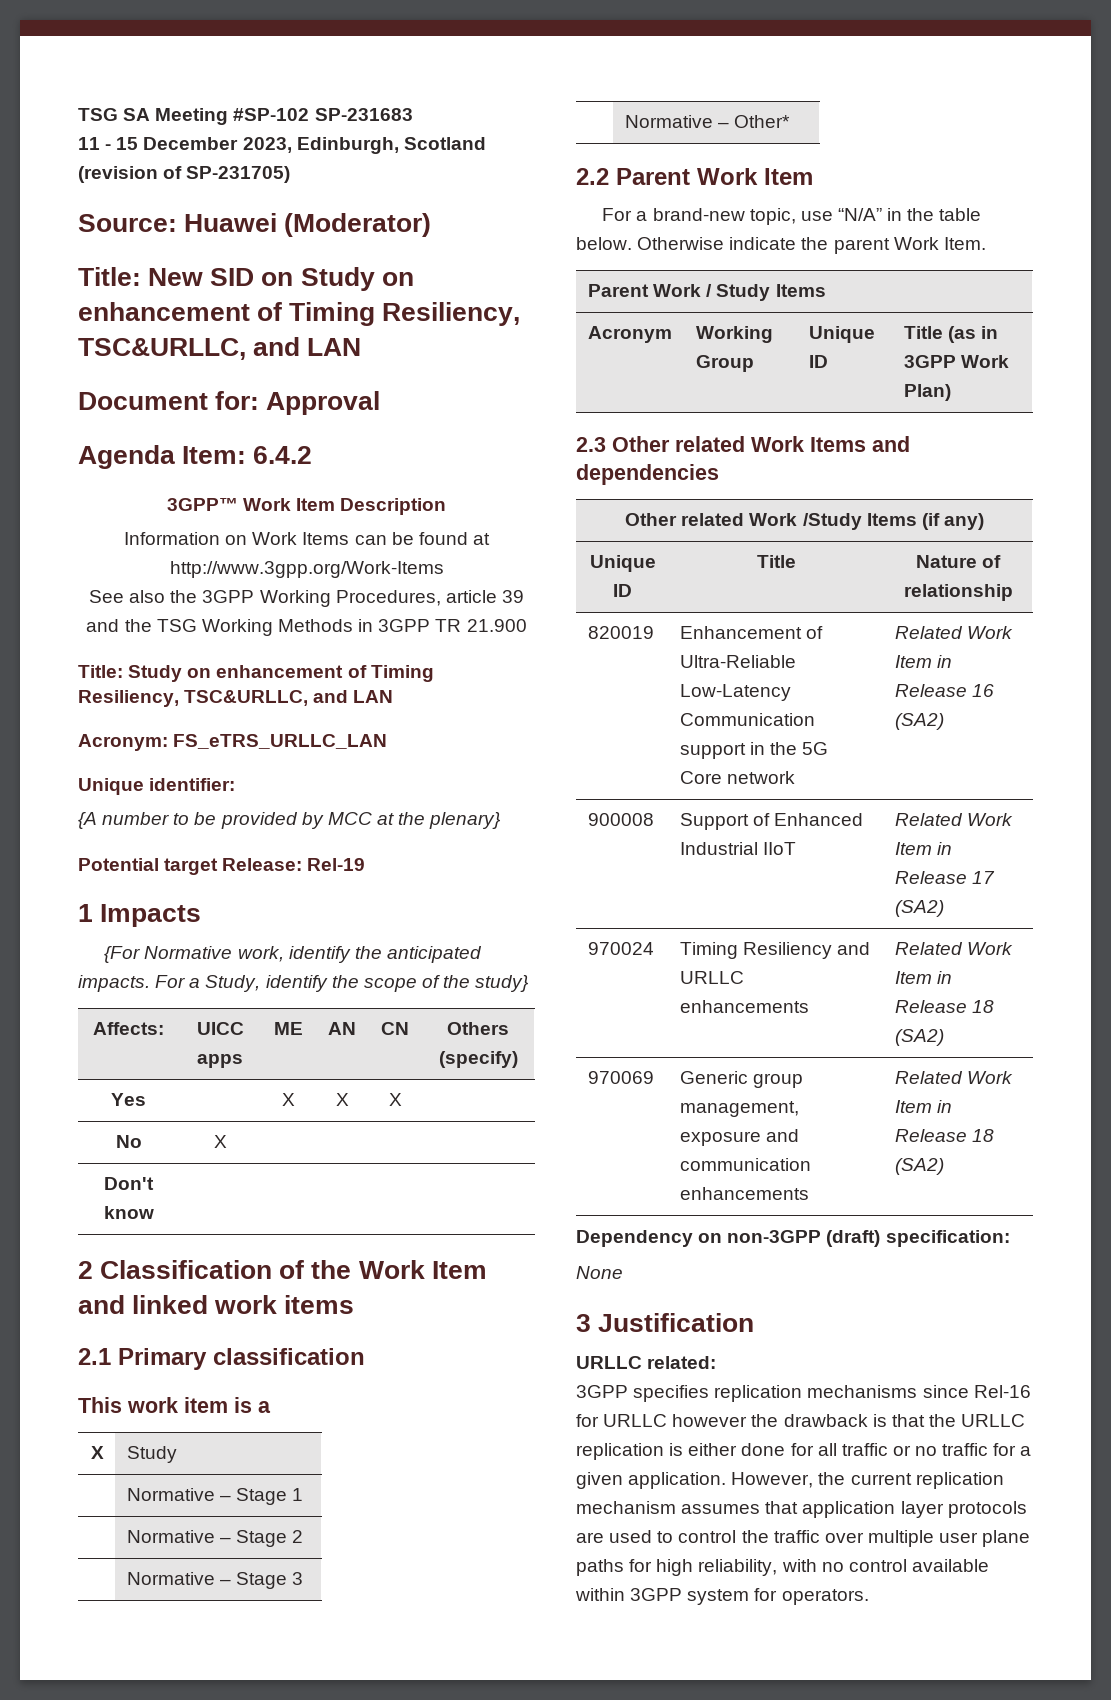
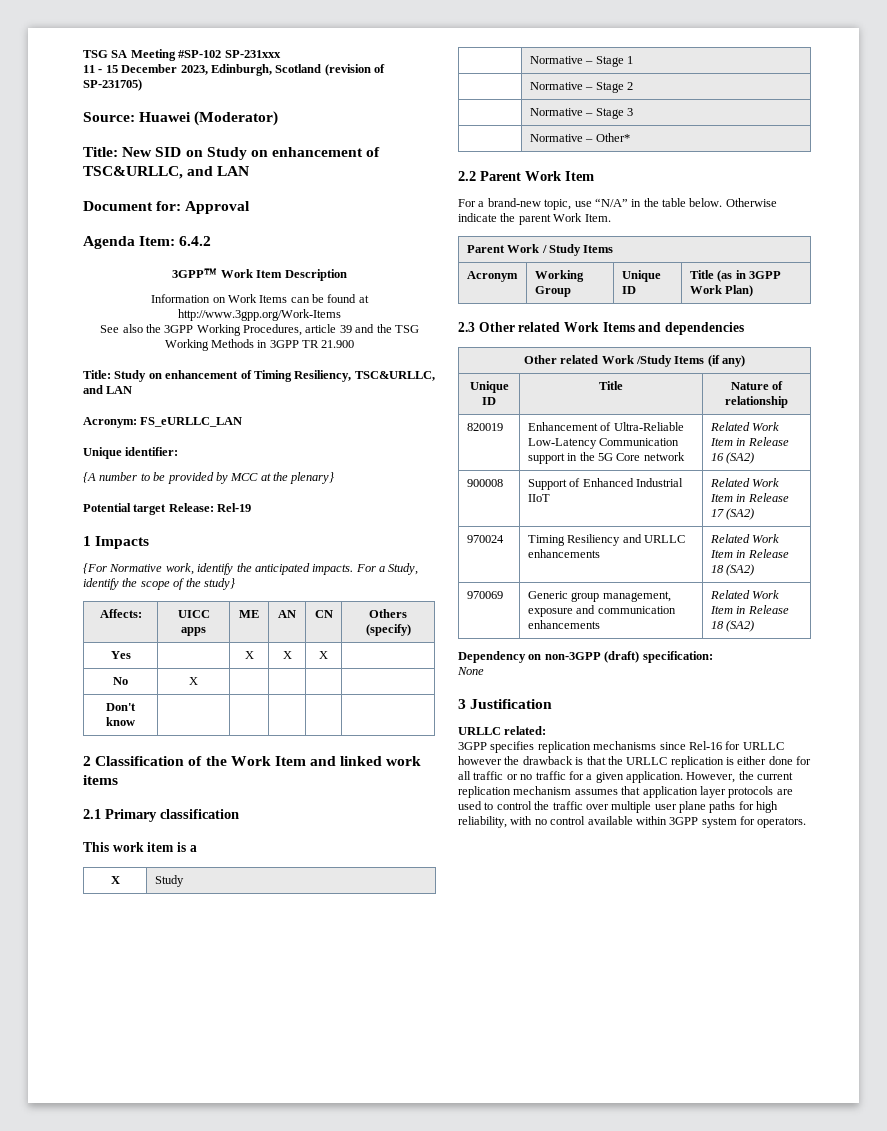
[314,108,413,121] SP-231683 -> [224,50,281,58] SP-231xxx
[289,302,521,326] Timing Resiliency, -> (381, 152) none
[173,734,388,749] FS_eTRS_URLLC_LAN -> [140,417,243,427] FS_eURLLC_LAN

